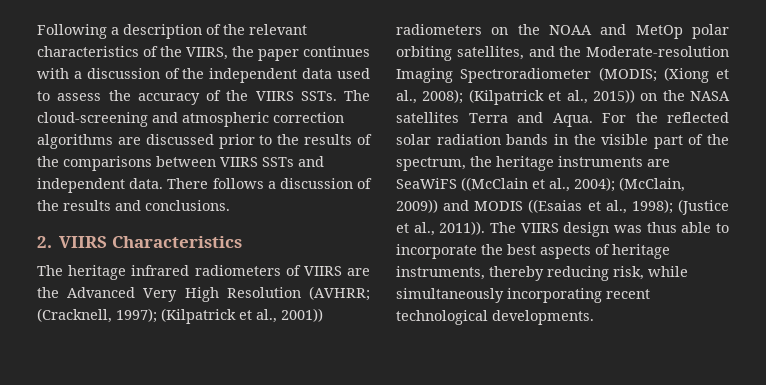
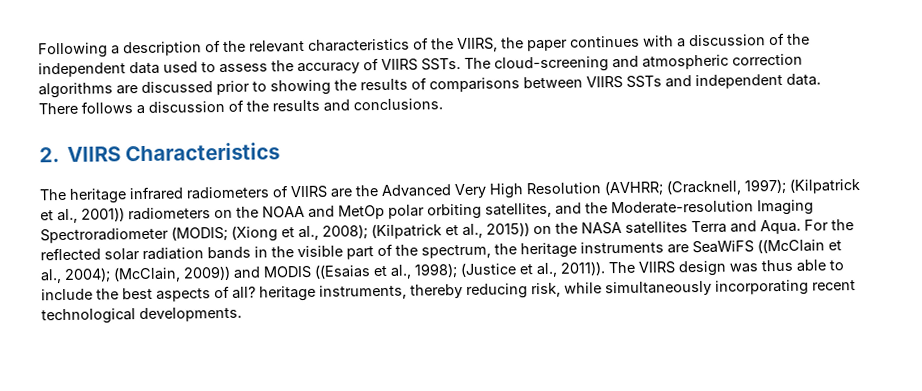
[226,90,249,101] the -> (379, 64) none
(273, 140) none -> [270,79,331,96] showing
[37,156,59,167] the -> (427, 83) none
[396,244,477,259] incorporate -> [41,288,93,301] include
(610, 249) none -> [232,286,256,299] all?

